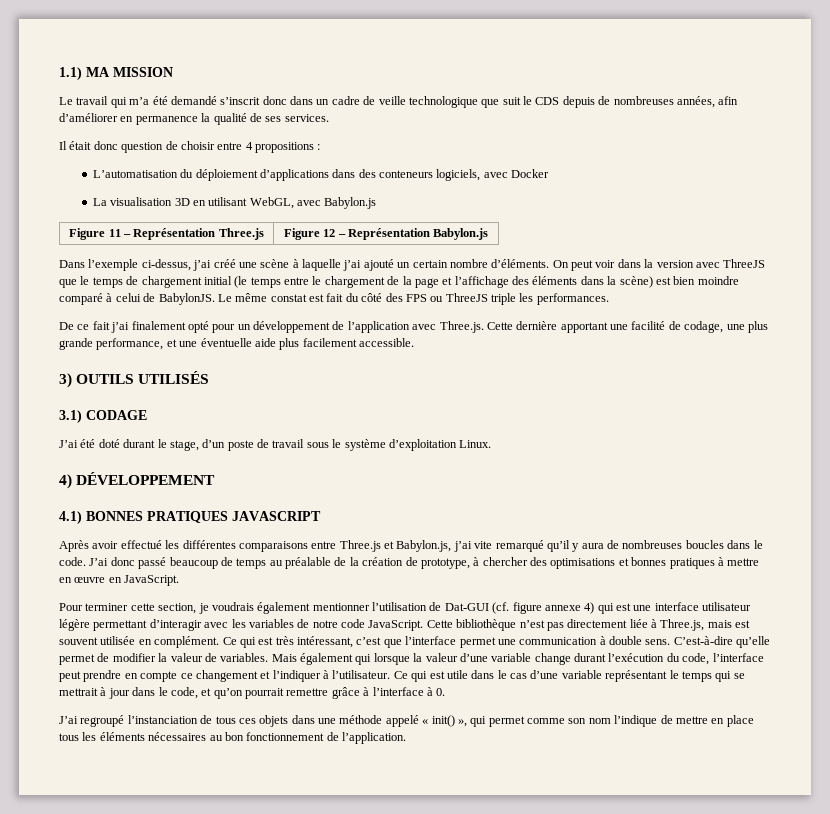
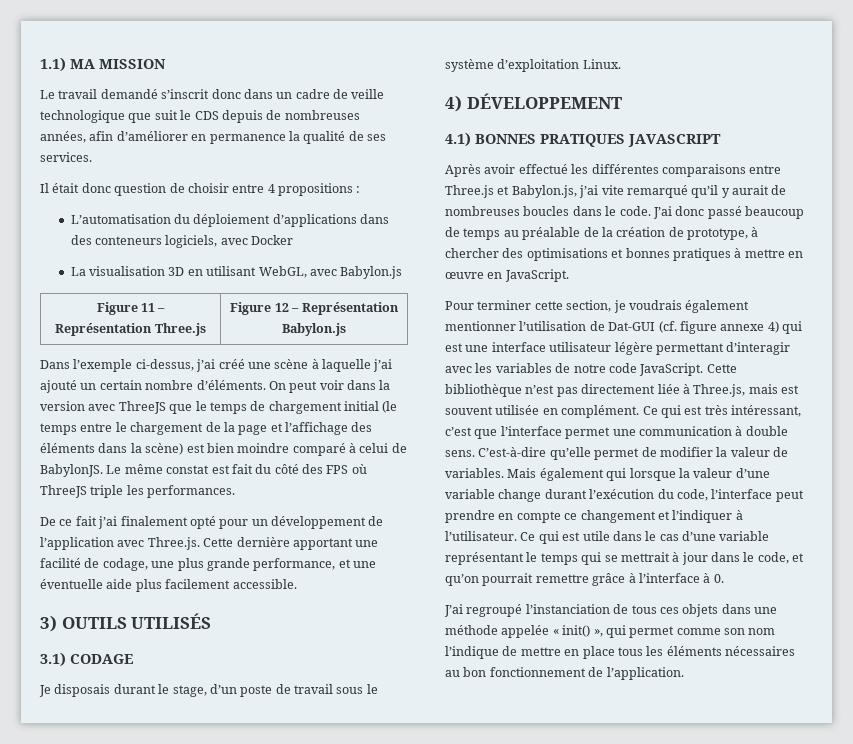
[110,96,168,108] qui m’a été -> (98, 94) none
[430,296,444,302] ou -> [351,464,367,474] où
[59,439,120,448] J’ai été doté -> [39,684,111,697] Je disposais
[581,543,604,549] aura -> [732,185,769,195] aurait
[385,715,419,727] appelé -> [501,625,550,638] appelée

